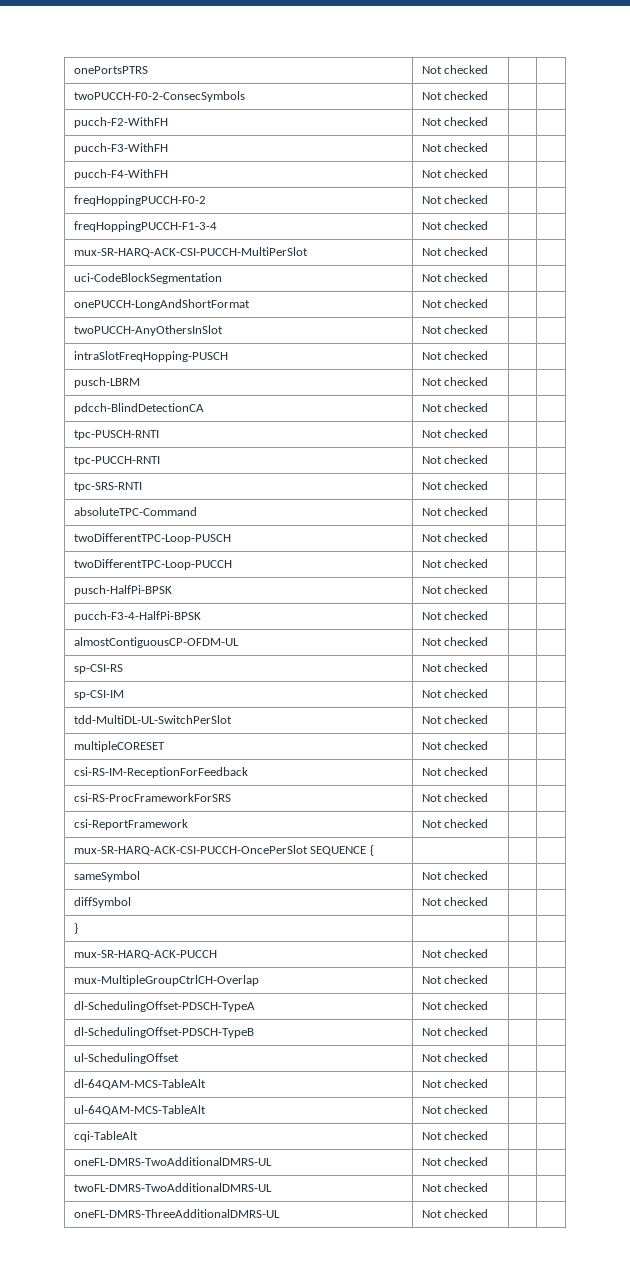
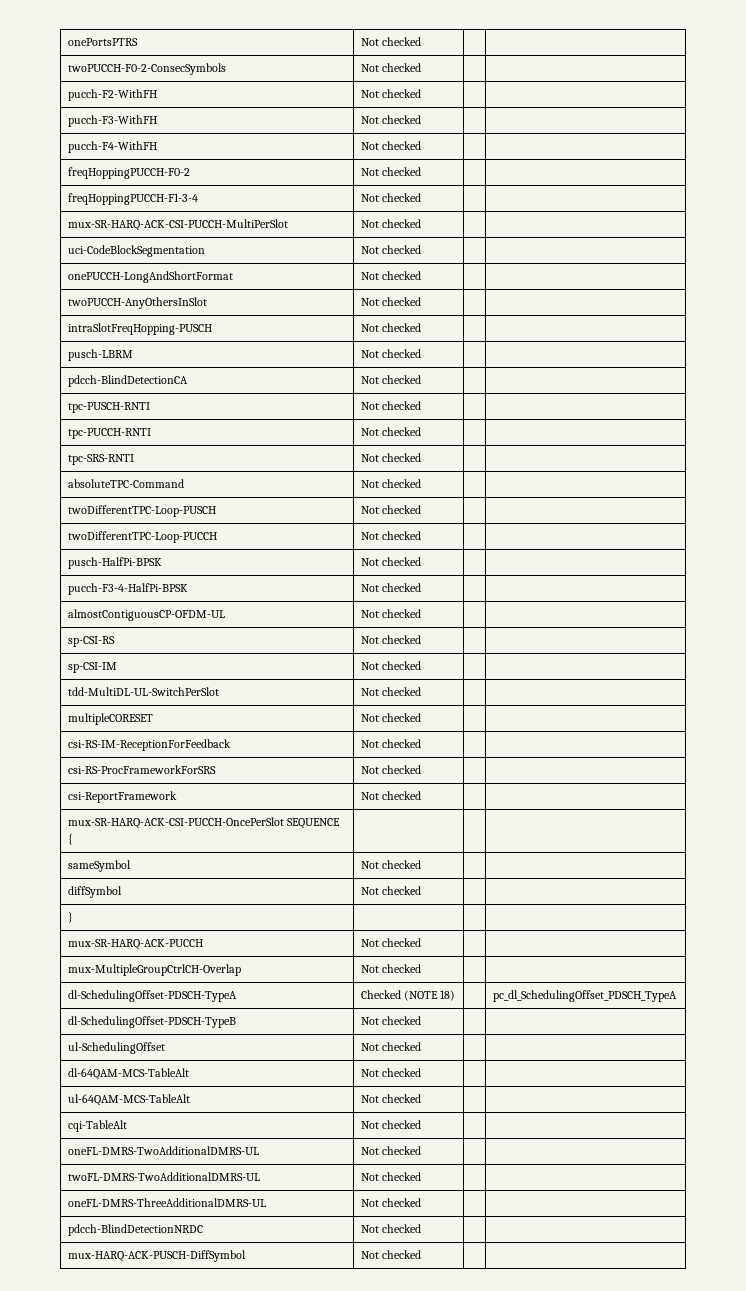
[421,1001,489,1010] Not checked | | -> [360,990,456,1001] [492,990,677,1002] Checked (NOTE 18) | | pc_dl_SchedulingOffset_PDSCH_TypeA
(489, 1213) none -> [67,1224,203,1236] [360,1224,422,1233] [67,1250,246,1262] [360,1250,422,1259] // pdcch-BlindDetectionNRDC | Not checked | | // mux-HARQ-ACK-PUSCH-DiffSymbol | Not checked | |

